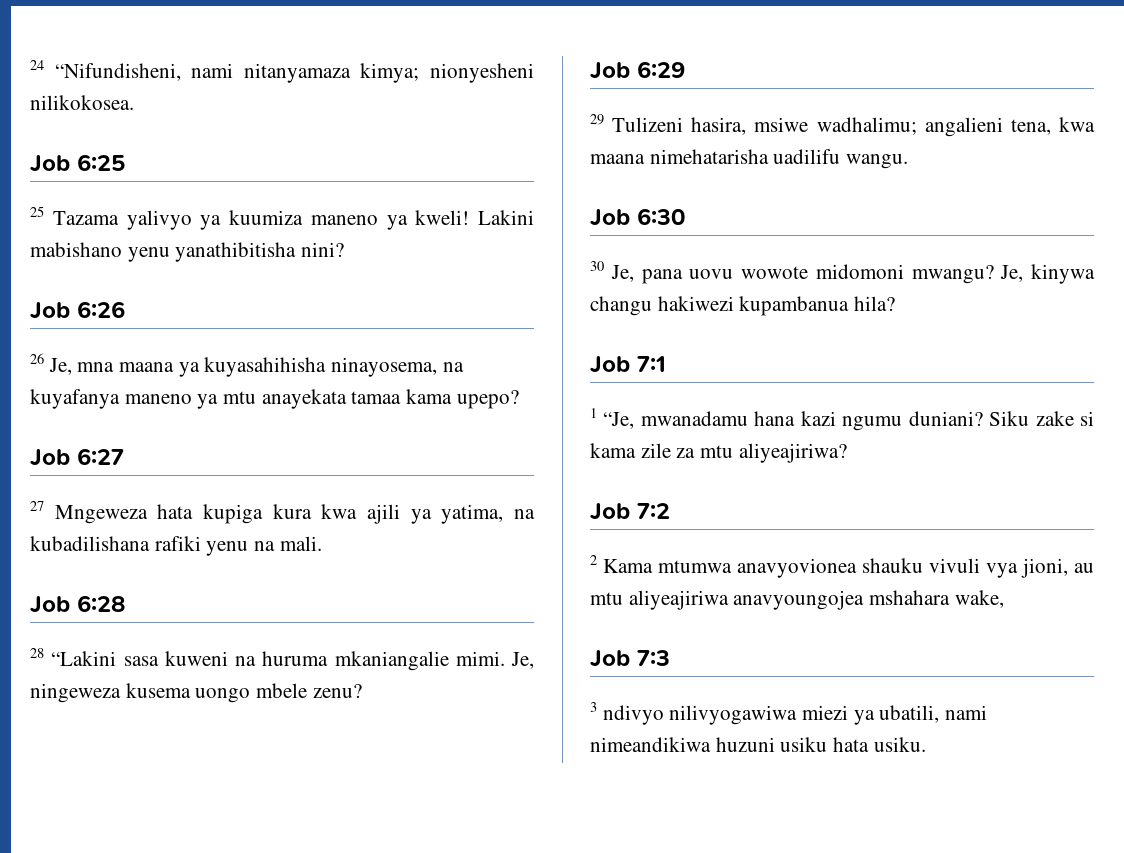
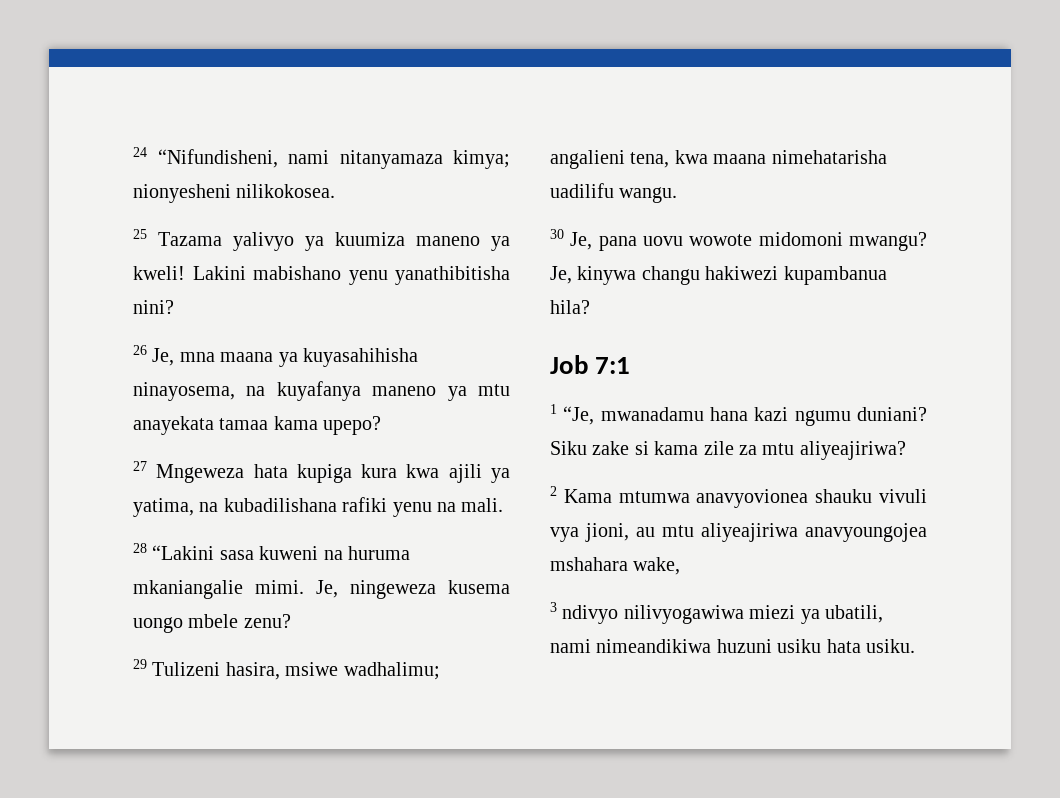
[30,154,125,173] // Job 6:25 -> (336, 191) none
[30,301,125,320] // Job 6:26 -> (174, 307) none
[30,448,124,467] // Job 6:27 -> (382, 425) none
[30,595,125,614] // Job 6:28 -> (504, 505) none
[590,61,685,80] // Job 6:29 -> (291, 621) none
[590,208,685,227] // Job 6:30 -> (678, 195) none
[590,503,670,521] // Job 7:2 -> (906, 450) none
[590,650,670,668] // Job 7:3 -> (681, 566) none

